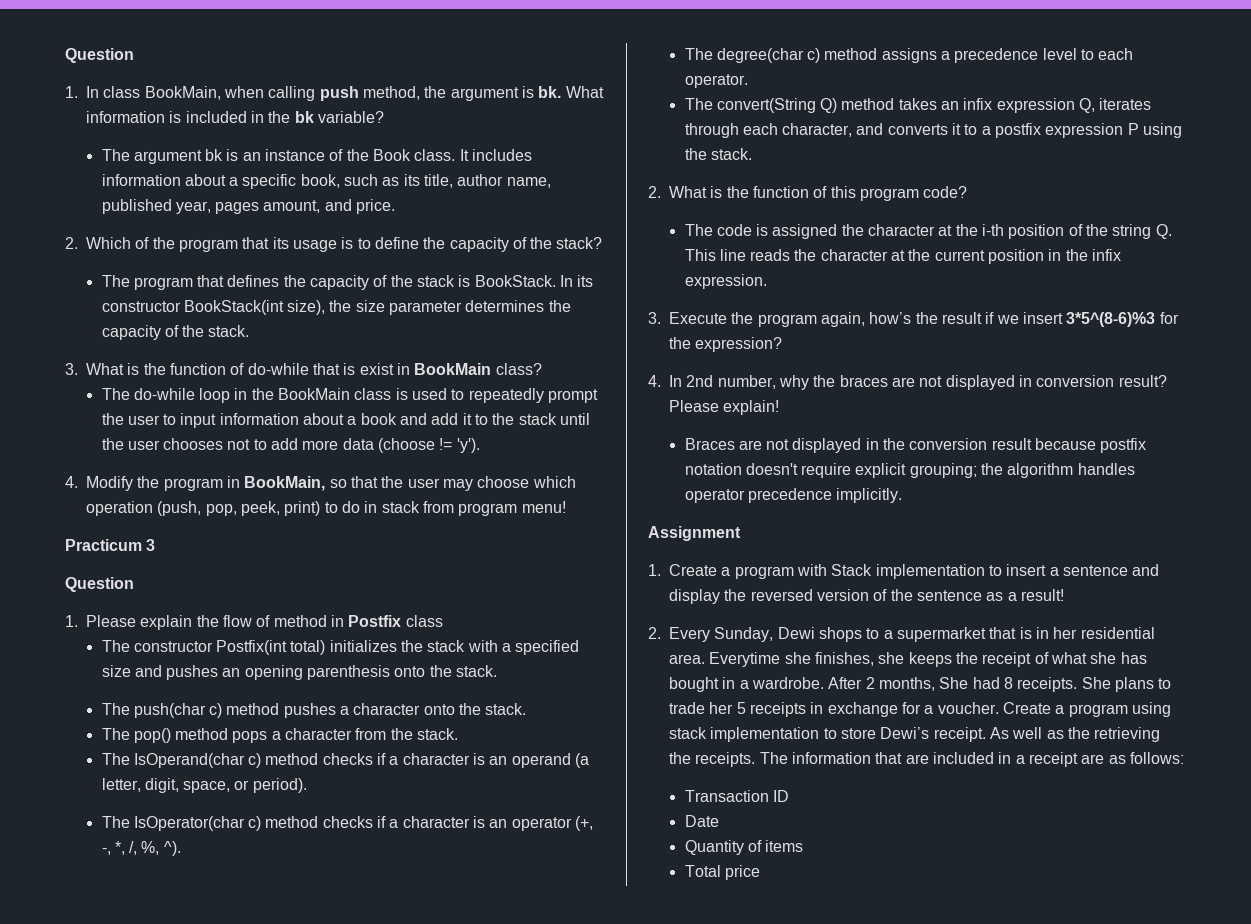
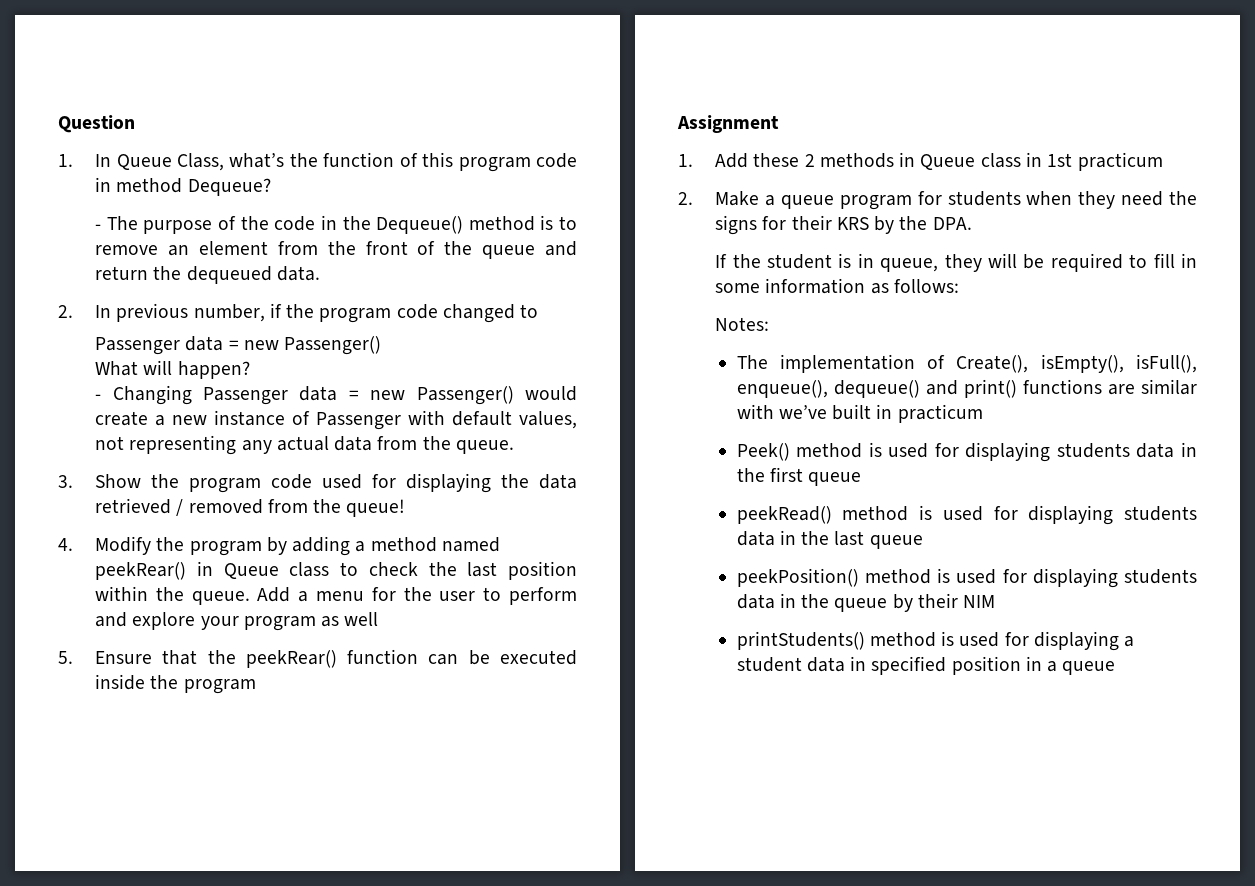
[103,86,604,101] [86,111,384,123] [101,149,533,164] [101,174,551,189] [101,199,396,214] [65,237,603,252] [101,275,594,290] [101,300,571,315] [101,325,250,340] [65,363,542,375] [101,388,599,403] [101,413,590,428] [101,438,480,453] [65,476,576,491] [86,501,566,516] [65,539,156,551] [65,577,134,592] [65,615,443,630] [101,640,580,655] [101,665,498,680] [101,703,527,718] [101,728,459,743] [101,753,590,768] [101,778,307,793] [101,816,594,831] [101,841,181,856] [684,48,1134,63] [684,74,748,88] [684,98,1152,113] [684,123,1183,138] [684,148,752,160] [648,186,968,201] [684,224,1172,239] [684,249,1122,264] [684,274,767,289] [648,312,1179,327] [669,337,783,352] [648,375,1167,390] [669,400,780,415] [684,438,1147,453] [684,463,1135,478] [684,488,903,503] [648,526,741,541] [648,564,1160,579] [669,589,1064,604] [648,627,1155,642] [669,652,1147,667] [669,677,1172,692] [669,702,1171,717] [669,727,1161,742] [669,752,1184,767] [684,790,789,802] [684,815,719,827] [684,840,804,855] [684,865,760,880] class BookMain, when calling push method, the argument is bk. What information is included in the bk variable? // The argument bk is an instance of the Book class. It includes information about a specific book, such as its title, author name, published year, pages amount, and price. // 2. Which of the program that its usage is to define the capacity of the stack? // The program that defines the capacity of the stack is BookStack. In its constructor BookStack(int size), the size parameter determines the capacity of the stack. // 3. What is the function of do-while that is exist in BookMain class? // The do-while loop in the BookMain class is used to repeatedly prompt the user to input information about a book and add it to the stack until the user chooses not to add more data (choose != 'y'). // 4. Modify the program in BookMain, so that the user may choose which operation (push, pop, peek, print) to do in stack from program menu! // Practicum 3 // Question // 1. Please explain the flow of method in Postfix class // The constructor Postfix(int total) initializes the stack with a specified size and pushes an opening parenthesis onto the stack. // The push(char c) method pushes a character onto the stack. // The pop() method pops a character from the stack. // The IsOperand(char c) method checks if a character is an operand (a letter, digit, space, or period). // The IsOperator(char c) method checks if a character is an operator (+, -, *, /, %, ^). // The degree(char c) method assigns a precedence level to each operator. // The convert(String Q) method takes an infix expression Q, iterates through each character, and converts it to a postfix expression P using the stack. // 2. What is the function of this program code? // The code is assigned the character at the i-th position of the string Q. This line reads the character at the current position in the infix expression. // 3. Execute the program again, how’s the result if we insert 3*5^(8-6)%3 for the expression? // 4. In 2nd number, why the braces are not displayed in conversion result? Please explain! // Braces are not displayed in the conversion result because postfix notation doesn't require explicit grouping; the algorithm handles operator precedence implicitly. // Assignment // 1. Create a program with Stack implementation to insert a sentence and display the reversed version of the sentence as a result! // 2. Every Sunday, Dewi shops to a supermarket that is in her residential area. Everytime she finishes, she keeps the receipt of what she has bought in a wardrobe. After 2 months, She had 8 receipts. She plans to trade her 5 receipts in exchange for a voucher. Create a program using stack implementation to store Dewi’s receipt. As well as the retrieving the receipts. The information that are included in a receipt are as follows: // Transaction ID // Date // Quantity of items // Total price -> [116,152,578,172] [95,177,271,196] [95,215,577,234] [95,241,577,259] [95,266,320,284] [58,303,539,323] [95,336,382,355] [95,360,250,379] [95,385,577,405] [95,410,577,430] [95,435,514,455] [58,473,578,493] [95,498,406,517] [58,536,500,556] [95,561,578,580] [95,586,577,605] [95,612,379,631] [58,649,577,668] [95,674,256,694] [677,115,779,133] [678,152,1163,171] [678,191,1197,210] [715,215,972,235] [715,253,1197,272] [715,278,959,294] [715,317,770,331] [736,354,1197,373] [736,379,1197,398] [736,404,983,423] [736,442,1197,462] [736,467,862,486] [736,505,1197,525] [736,530,923,549] [736,568,1197,588] [736,593,996,612] [736,631,1135,651] [736,656,1116,675] Queue Class, what’s the function of this program code in method Dequeue? // - The purpose of the code in the Dequeue() method is to remove an element from the front of the queue and return the dequeued data. // 2. In previous number, if the program code changed to // Passenger data = new Passenger() // What will happen? // - Changing Passenger data = new Passenger() would create a new instance of Passenger with default values, not representing any actual data from the queue. // 3. Show the program code used for displaying the data retrieved / removed from the queue! // 4. Modify the program by adding a method named peekRear() in Queue class to check the last position within the queue. Add a menu for the user to perform and explore your program as well // 5. Ensure that the peekRear() function can be executed inside the program // Assignment // 1. Add these 2 methods in Queue class in 1st practicum // 2. Make a queue program for students when they need the signs for their KRS by the DPA. // If the student is in queue, they will be required to fill in some information as follows: // Notes: // The implementation of Create(), isEmpty(), isFull(), enqueue(), dequeue() and print() functions are similar with we’ve built in practicum // Peek() method is used for displaying students data in the first queue // peekRead() method is used for displaying students data in the last queue // peekPosition() method is used for displaying students data in the queue by their NIM // printStudents() method is used for displaying a student data in specified position in a queue

